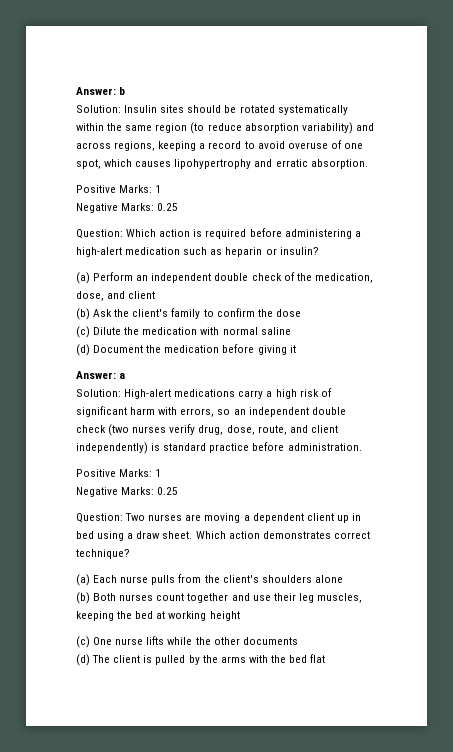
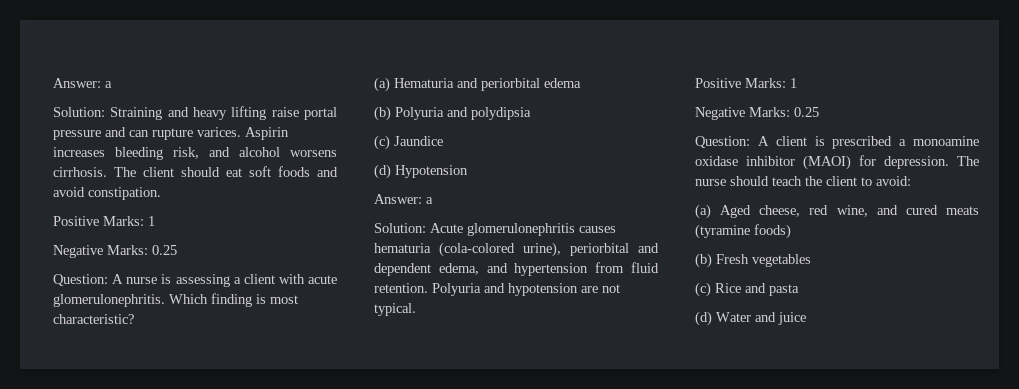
[76,87,126,95] [76,105,348,115] [76,122,374,134] [76,140,363,151] [76,159,368,169] [76,185,162,193] [76,203,179,213] [76,228,361,239] [76,247,319,257] [76,272,373,284] [76,291,156,301] [76,308,301,320] [76,326,291,338] [76,344,296,356] [76,371,126,379] [76,388,332,399] [76,406,346,417] [76,424,338,436] [76,442,362,454] [76,469,162,477] [76,487,179,497] [76,513,361,523] [76,531,370,541] [76,549,130,559] [76,574,343,586] [76,592,362,604] [76,611,240,621] [76,636,298,648] [76,654,326,666] Answer: b // Solution: Insulin sites should be rotated systematically within the same region (to reduce absorption variability) and across regions, keeping a record to avoid overuse of one spot, which causes lipohypertrophy and erratic absorption. // Positive Marks: 1 // Negative Marks: 0.25 // Question: Which action is required before administering a high-alert medication such as heparin or insulin? // (a) Perform an independent double check of the medication, dose, and client // (b) Ask the client's family to confirm the dose // (c) Dilute the medication with normal saline // (d) Document the medication before giving it // Answer: a // Solution: High-alert medications carry a high risk of significant harm with errors, so an independent double check (two nurses verify drug, dose, route, and client independently) is standard practice before administration. // Positive Marks: 1 // Negative Marks: 0.25 // Question: Two nurses are moving a dependent client up in bed using a draw sheet. Which action demonstrates correct technique? // (a) Each nurse pulls from the client's shoulders alone // (b) Both nurses count together and use their leg muscles, keeping the bed at working height // (c) One nurse lifts while the other documents // (d) The client is pulled by the arms with the bed flat -> [53,78,112,88] [53,106,338,120] [53,127,289,140] [53,147,337,160] [53,166,338,177] [53,187,161,200] [53,216,155,226] [53,245,177,258] [53,274,337,287] [53,293,298,307] [53,314,134,324] [374,77,581,92] [374,106,531,121] [374,135,443,150] [374,164,468,179] [374,194,433,204] [374,223,616,236] [374,242,659,257] [374,262,659,276] [374,283,620,296] [374,303,416,316] [695,78,797,88] [695,107,819,120] [695,136,979,149] [695,155,979,170] [695,176,911,186] [695,204,979,219] [695,224,791,239] [695,253,811,268] [695,282,799,297] [695,311,806,326] Answer: a // Solution: Straining and heavy lifting raise portal pressure and can rupture varices. Aspirin increases bleeding risk, and alcohol worsens cirrhosis. The client should eat soft foods and avoid constipation. // Positive Marks: 1 // Negative Marks: 0.25 // Question: A nurse is assessing a client with acute glomerulonephritis. Which finding is most characteristic? // (a) Hematuria and periorbital edema // (b) Polyuria and polydipsia // (c) Jaundice // (d) Hypotension // Answer: a // Solution: Acute glomerulonephritis causes hematuria (cola-colored urine), periorbital and dependent edema, and hypertension from fluid retention. Polyuria and hypotension are not typical. // Positive Marks: 1 // Negative Marks: 0.25 // Question: A client is prescribed a monoamine oxidase inhibitor (MAOI) for depression. The nurse should teach the client to avoid: // (a) Aged cheese, red wine, and cured meats (tyramine foods) // (b) Fresh vegetables // (c) Rice and pasta // (d) Water and juice

